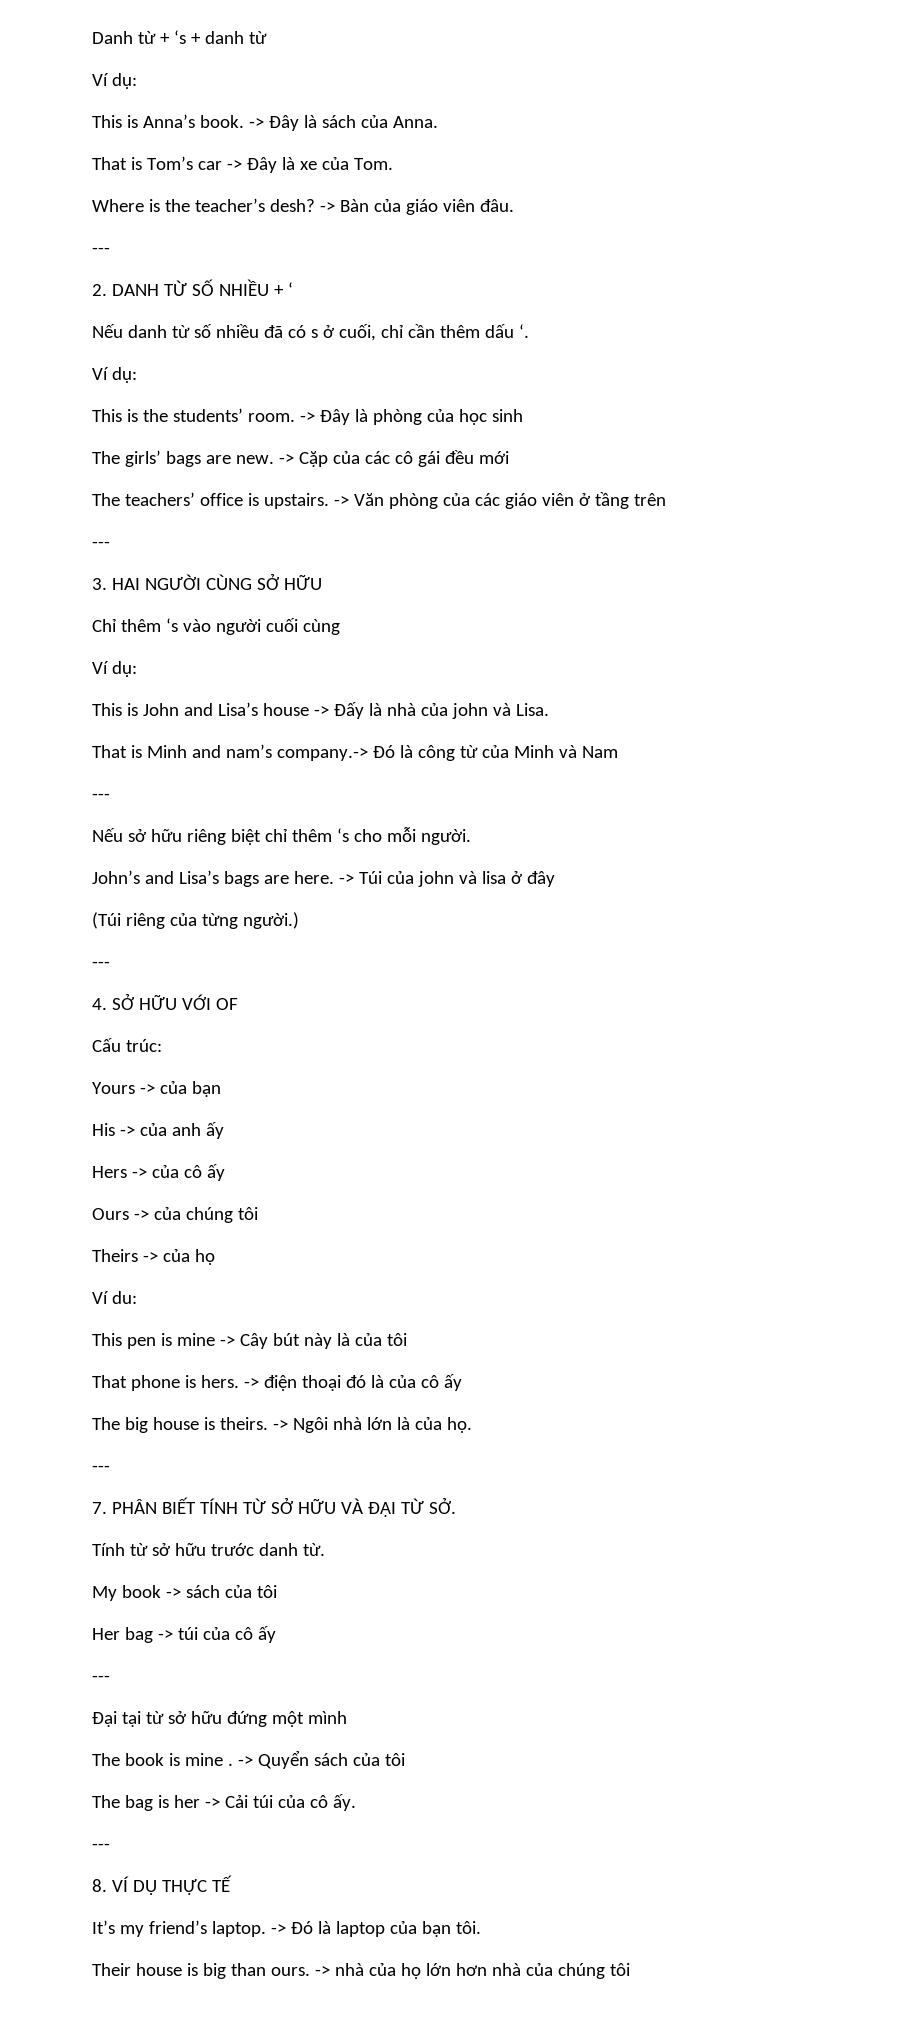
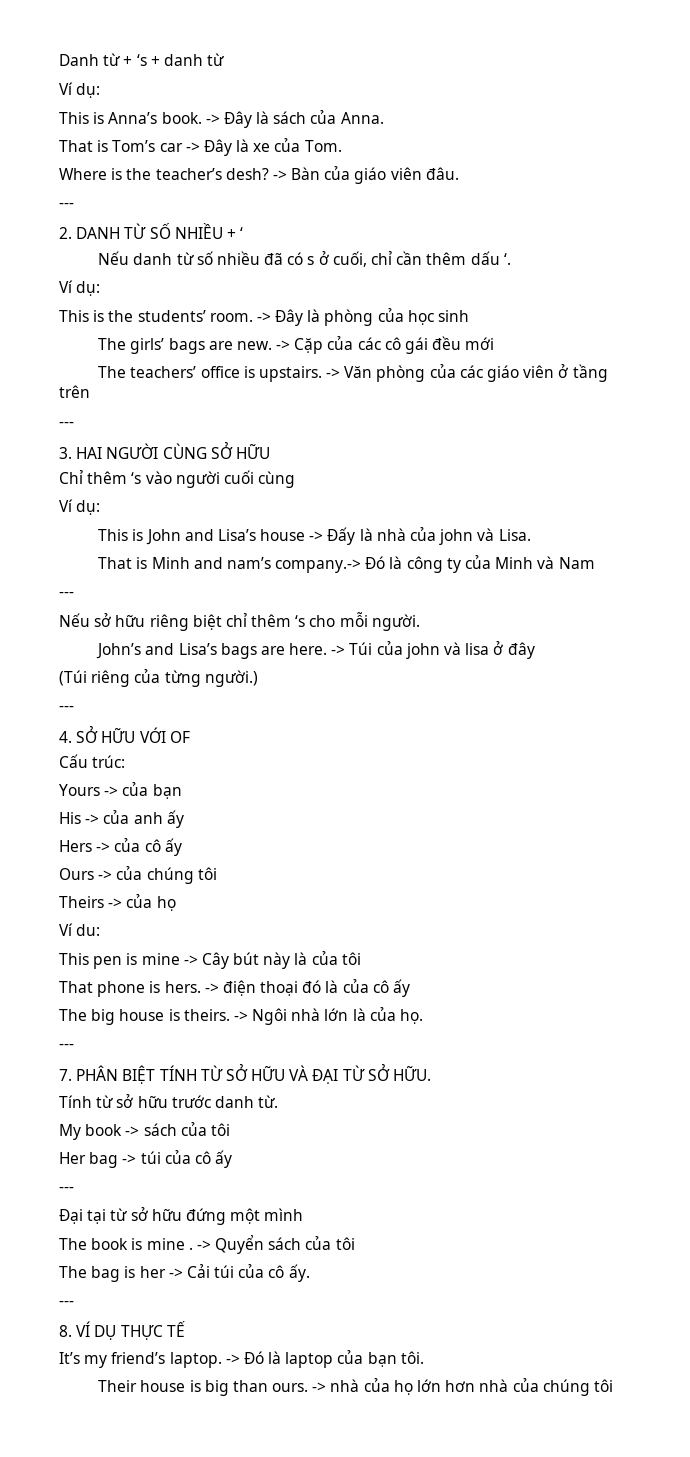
[459,745,478,758] từ -> [446,558,461,573] ty
[161,1497,196,1514] BIẾT -> [122,1065,156,1084] BIỆT
[428,1497,456,1514] SỞ. -> [367,1064,432,1081] SỞ HỮU.

